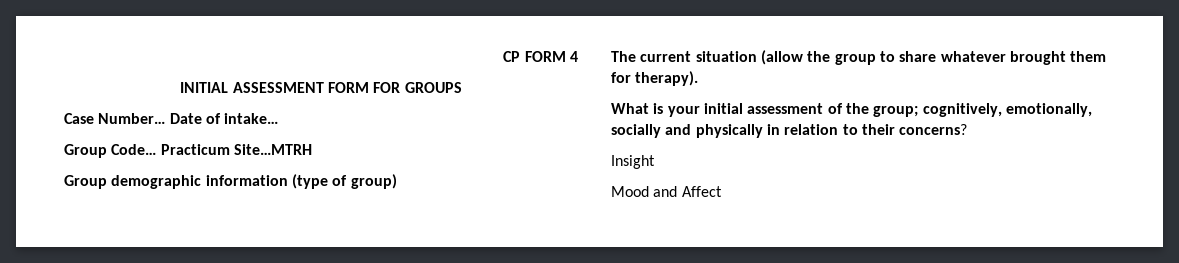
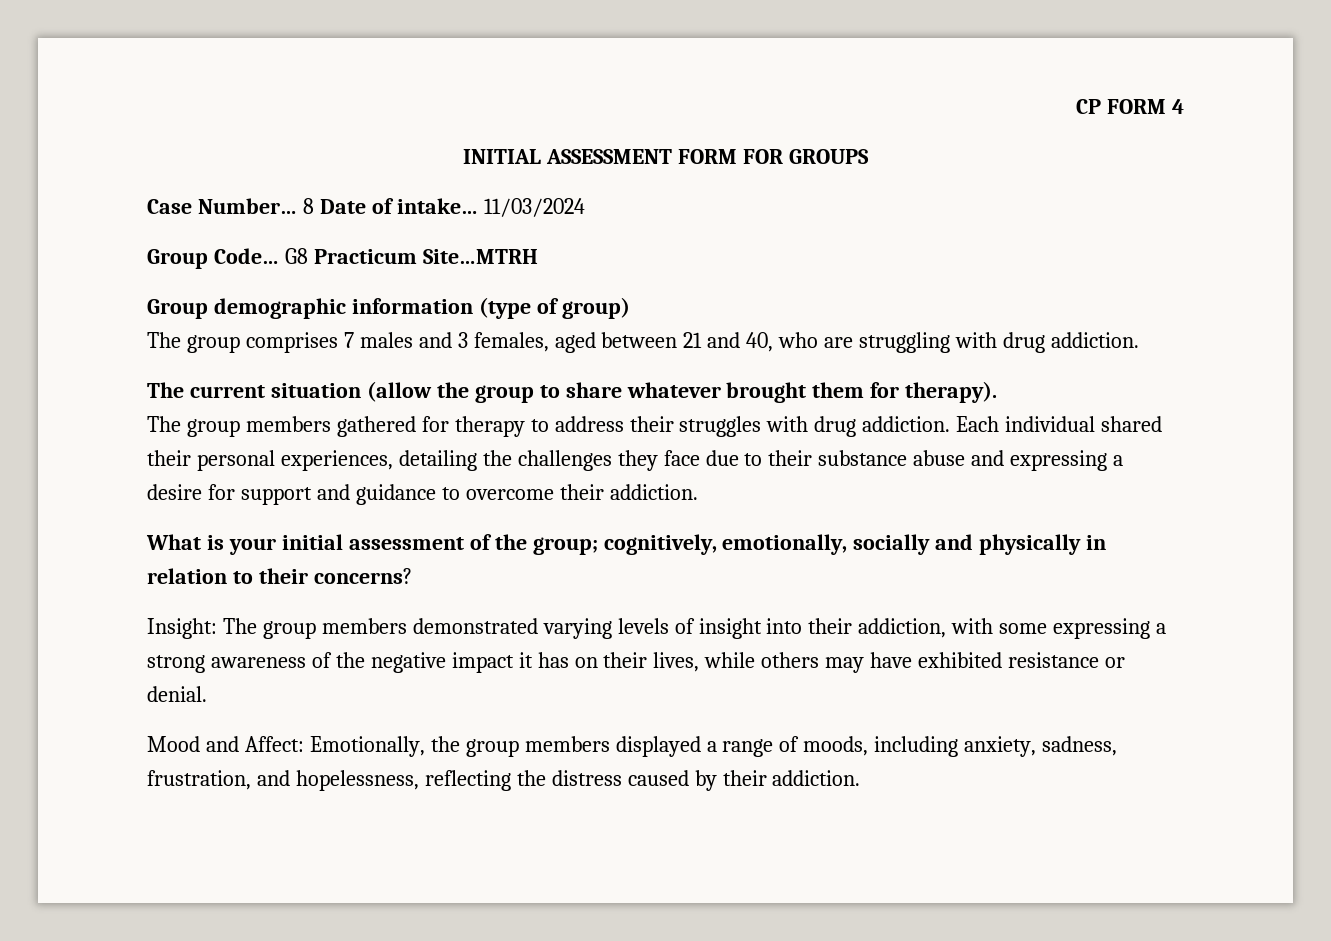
(166, 118) none -> [302,198,314,214] 8
(279, 118) none -> [483,198,585,217] 11/03/2024
(157, 149) none -> [284,248,308,264] G8
(397, 181) none -> [147,332,1139,353] // The group comprises 7 males and 3 females, aged between 21 and 40, who are struggling with drug addiction.
(699, 78) none -> [147,416,1163,437] [147,450,1124,471] [147,484,698,505] // The group members gathered for therapy to address their struggles with drug addiction. Each individual shared their personal experiences, detailing the challenges they face due to their substance abuse and expressing a desire for support and guidance to overcome their addiction.
[611,155,655,169] [611,186,722,197] Insight // Mood and Affect -> [147,618,1167,639] [147,652,1125,673] [147,686,207,702] [147,736,1118,757] [147,770,861,791] Insight: The group members demonstrated varying levels of insight into their addiction, with some expressing a strong awareness of the negative impact it has on their lives, while others may have exhibited resistance or denial. // Mood and Affect: Emotionally, the group members displayed a range of moods, including anxiety, sadness, frustration, and hopelessness, reflecting the distress caused by their addiction.

